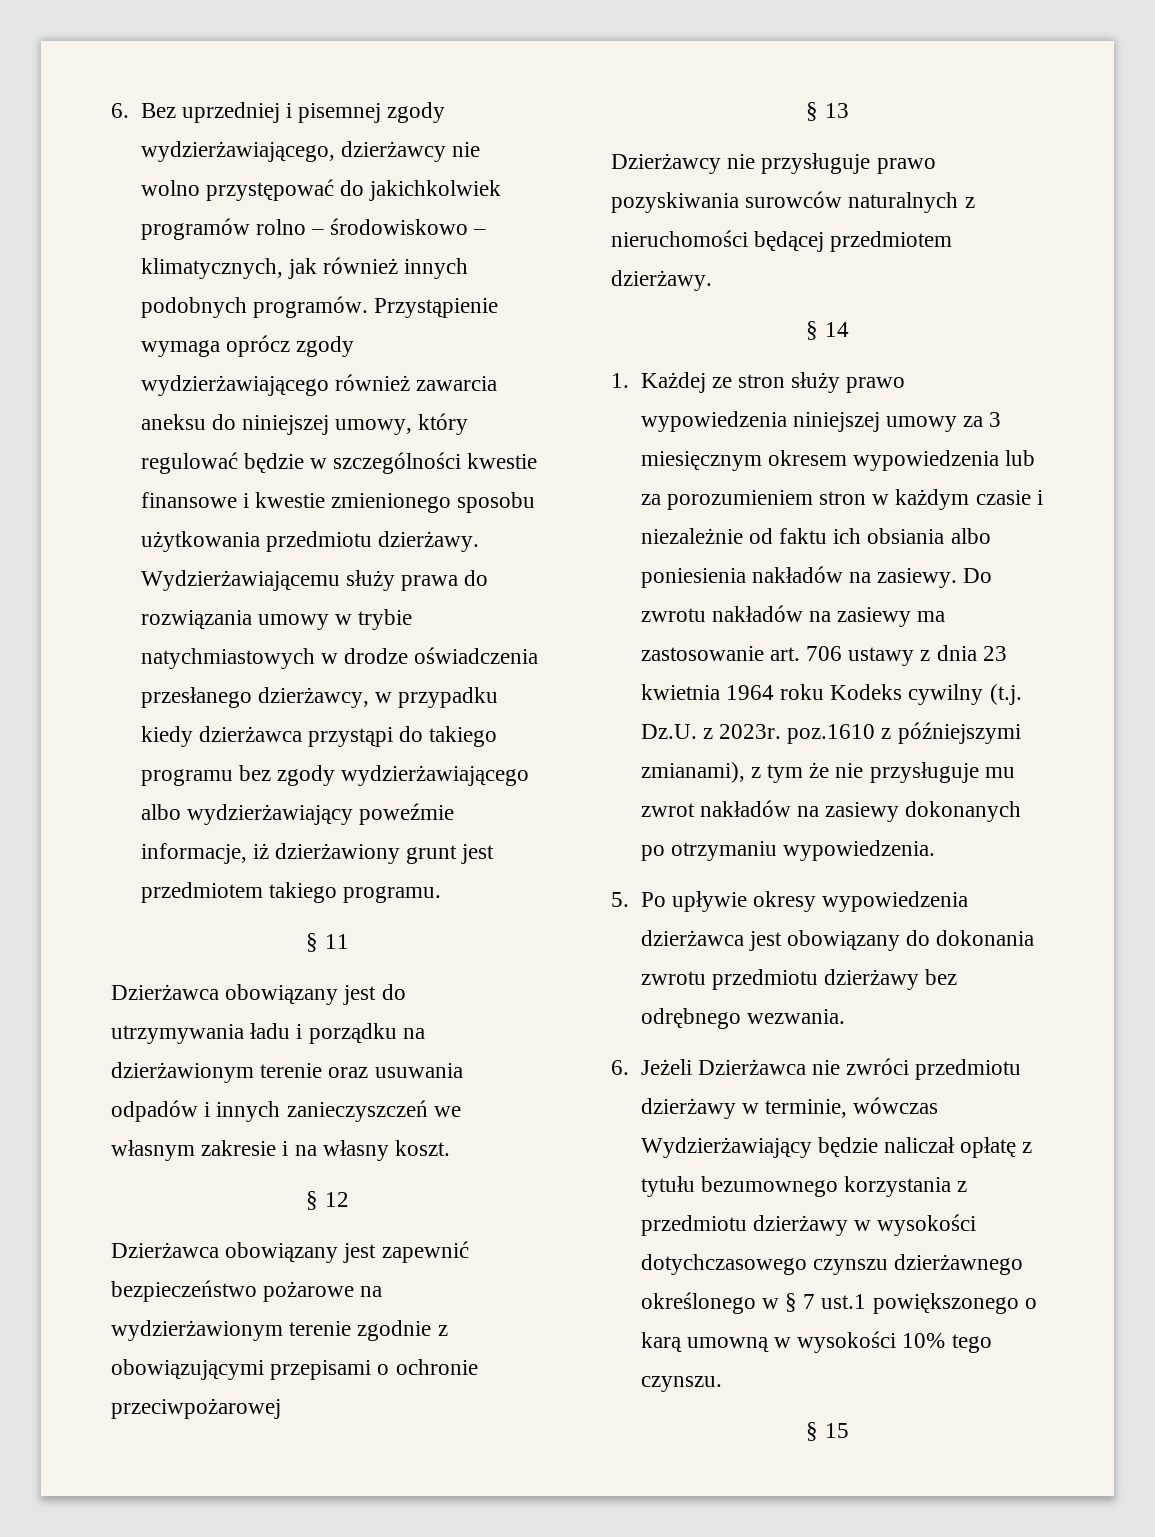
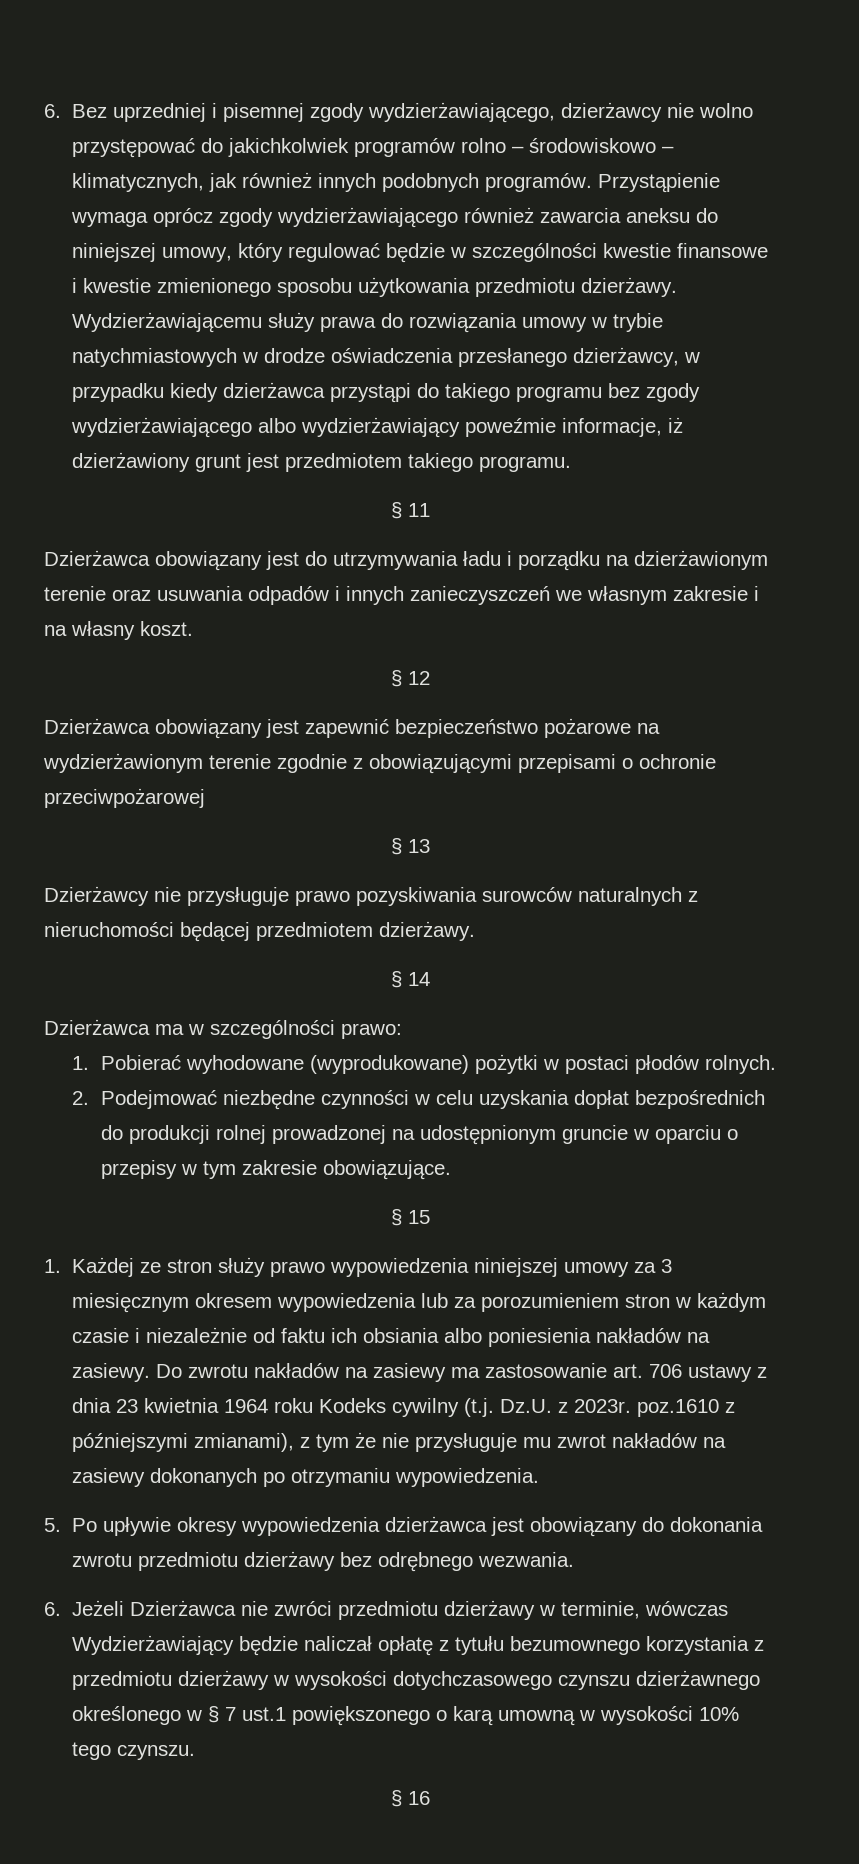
(849, 329) none -> [44,1019,402,1039] [72,1054,776,1074] [72,1090,765,1110] [100,1125,738,1145] [100,1160,451,1180] [391,1209,430,1226] // Dzierżawca ma w szczególności prawo: // 1. Pobierać wyhodowane (wyprodukowane) pożytki w postaci płodów rolnych. // 2. Podejmować niezbędne czynności w celu uzyskania dopłat bezpośrednich do produkcji rolnej prowadzonej na udostępnionym gruncie w oparciu o przepisy w tym zakresie obowiązujące. // § 15
[824,1423,849,1438] 15 -> [408,1791,430,1805] 16

